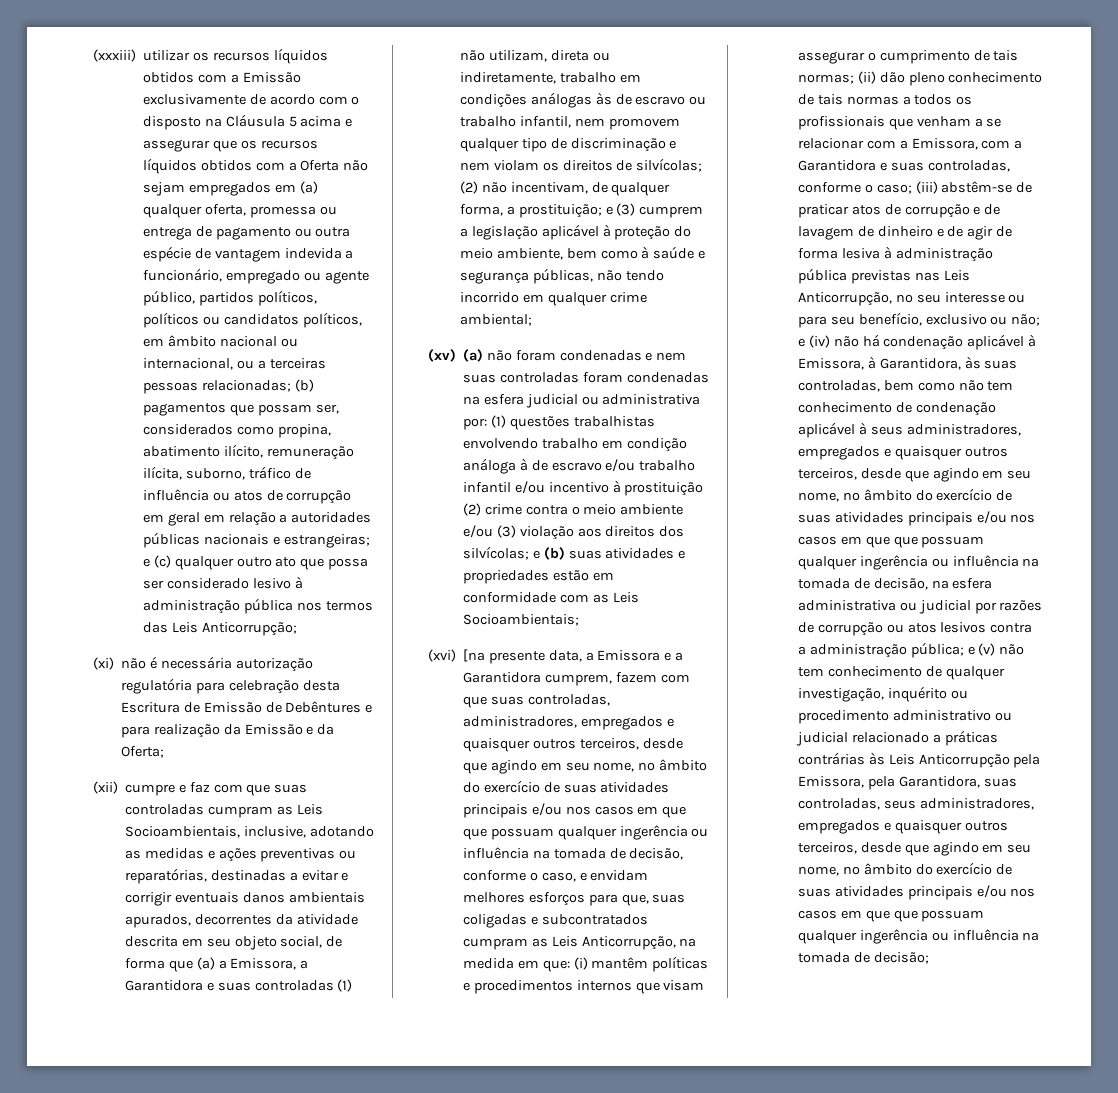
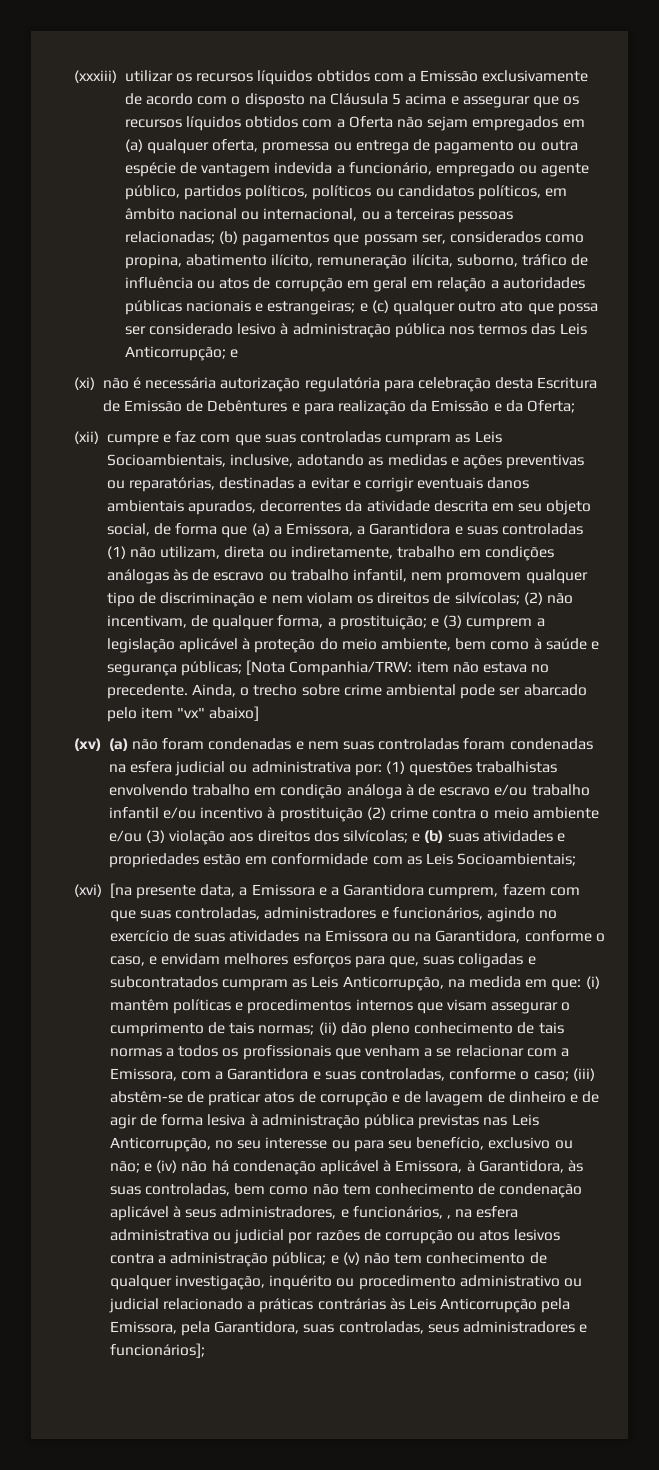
(297, 629) none -> [230,349,239,358] e
[532,268,664,284] [459,292,647,306] [459,314,532,326] públicas, não tendo incorrido em qualquer crime ambiental; -> [181,660,550,676] [106,684,587,699] [106,706,260,722] públicas; [Nota Companhia/TRW: item não estava no precedente. Ainda, o trecho sobre crime ambiental pode ser abarcado pelo item "vx" abaixo]
[462,716,674,730] [462,738,683,752] [462,759,708,774] [462,780,670,793] [462,803,687,818] [462,825,709,840] [462,847,684,860] administradores, empregados e quaisquer outros terceiros, desde que agindo em seu nome, no âmbito do exercício de suas atividades principais e/ou nos casos em que que possuam qualquer ingerência ou influência na tomada de decisão, -> [264,907,558,922] [109,930,521,943] administradores e funcionários, agindo no exercício de suas atividades na Emissora ou na Garantidora,
[797,446,1008,460] [797,468,1032,482] [797,488,1013,502] [797,511,1036,526] [797,536,985,548] [797,555,1040,570] [797,578,928,590] empregados e quaisquer outros terceiros, desde que agindo em seu nome, no âmbito do exercício de suas atividades principais e/ou nos casos em que que possuam qualquer ingerência ou influência na tomada de decisão, -> [340,1206,451,1219] e funcionários, ,
[919,798,1034,810] [797,820,1008,834] [797,842,1032,856] [797,862,1013,876] [797,885,1036,900] [797,910,985,922] [797,929,1040,944] [797,952,929,964] administradores, empregados e quaisquer outros terceiros, desde que agindo em seu nome, no âmbito do exercício de suas atividades principais e/ou nos casos em que que possuam qualquer ingerência ou influência na tomada de decisão; -> [462,1321,588,1333] [109,1343,205,1358] administradores e funcionários];

